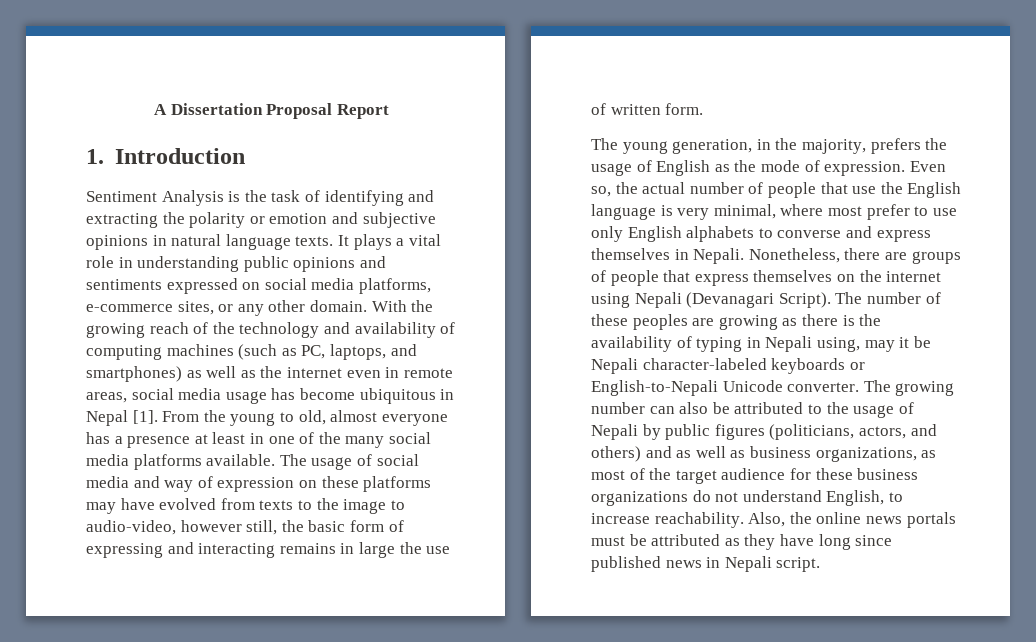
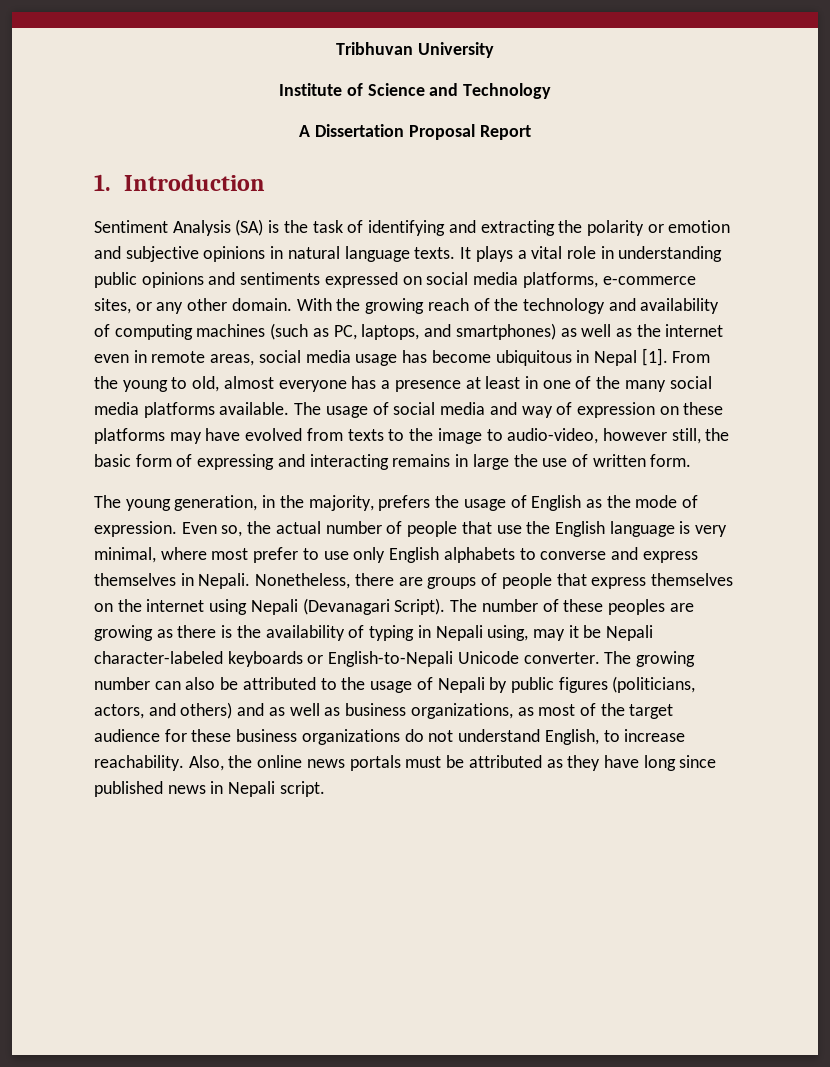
(154, 109) none -> [336,42,494,58] [279,83,551,99] Tribhuvan University // Institute of Science and Technology //
(224, 198) none -> [235,219,264,236] (SA)

